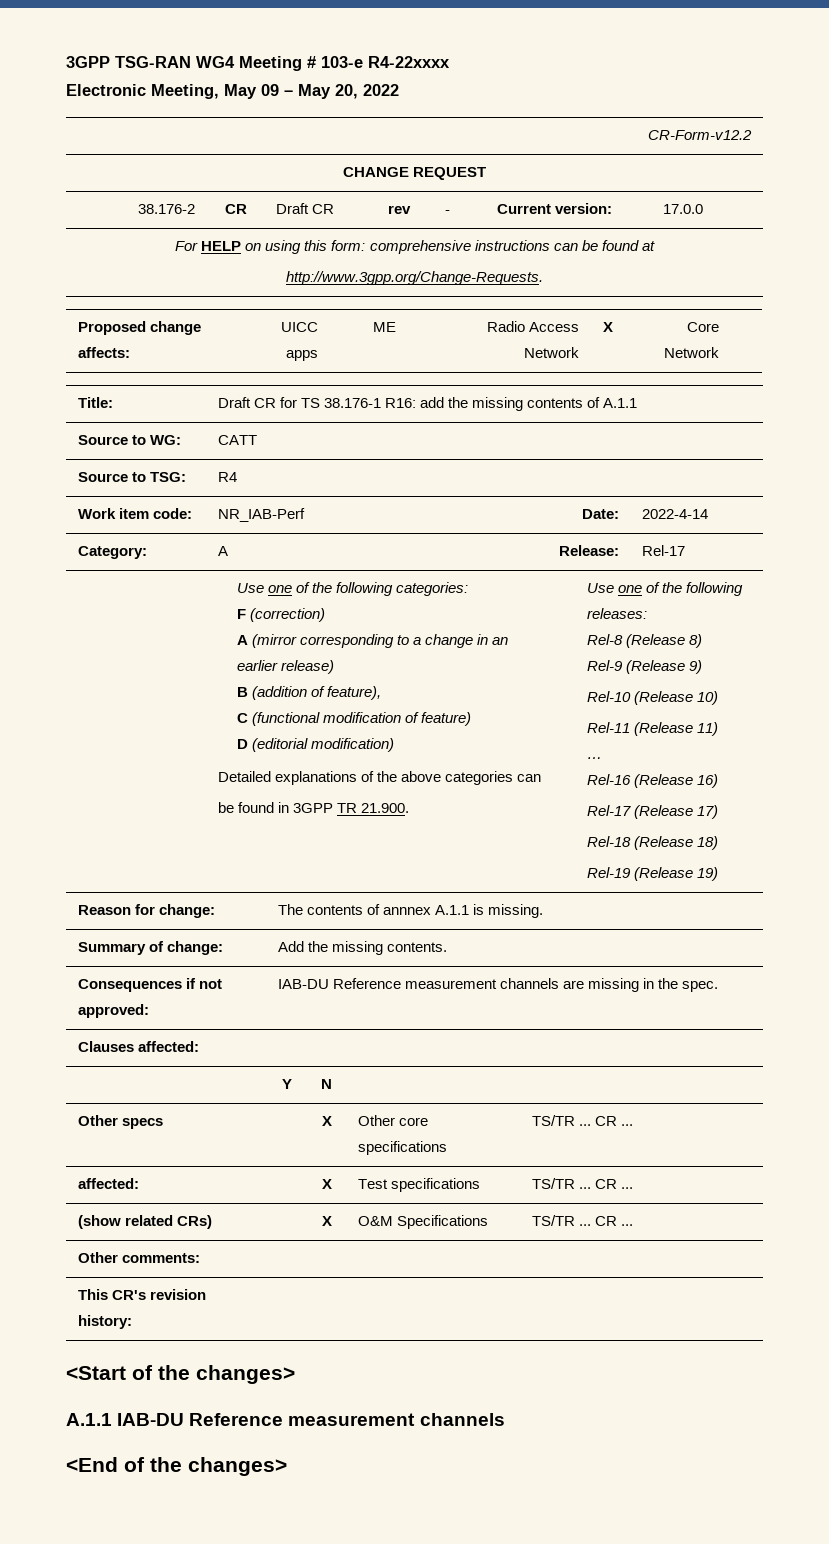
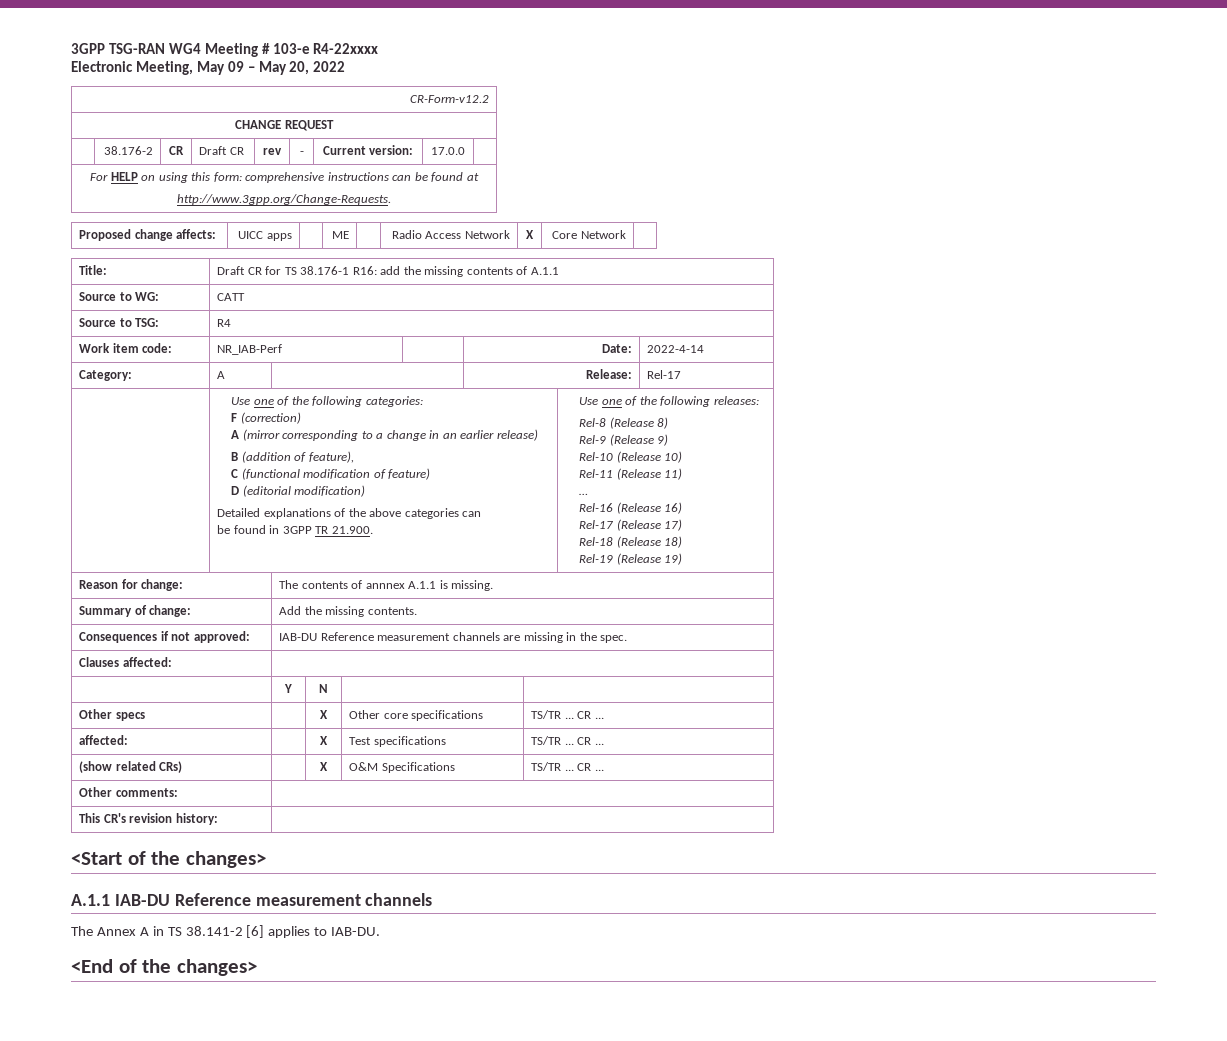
(505, 1419) none -> [71,925,381,938] // The Annex A in TS 38.141-2 [6] applies to IAB-DU.

